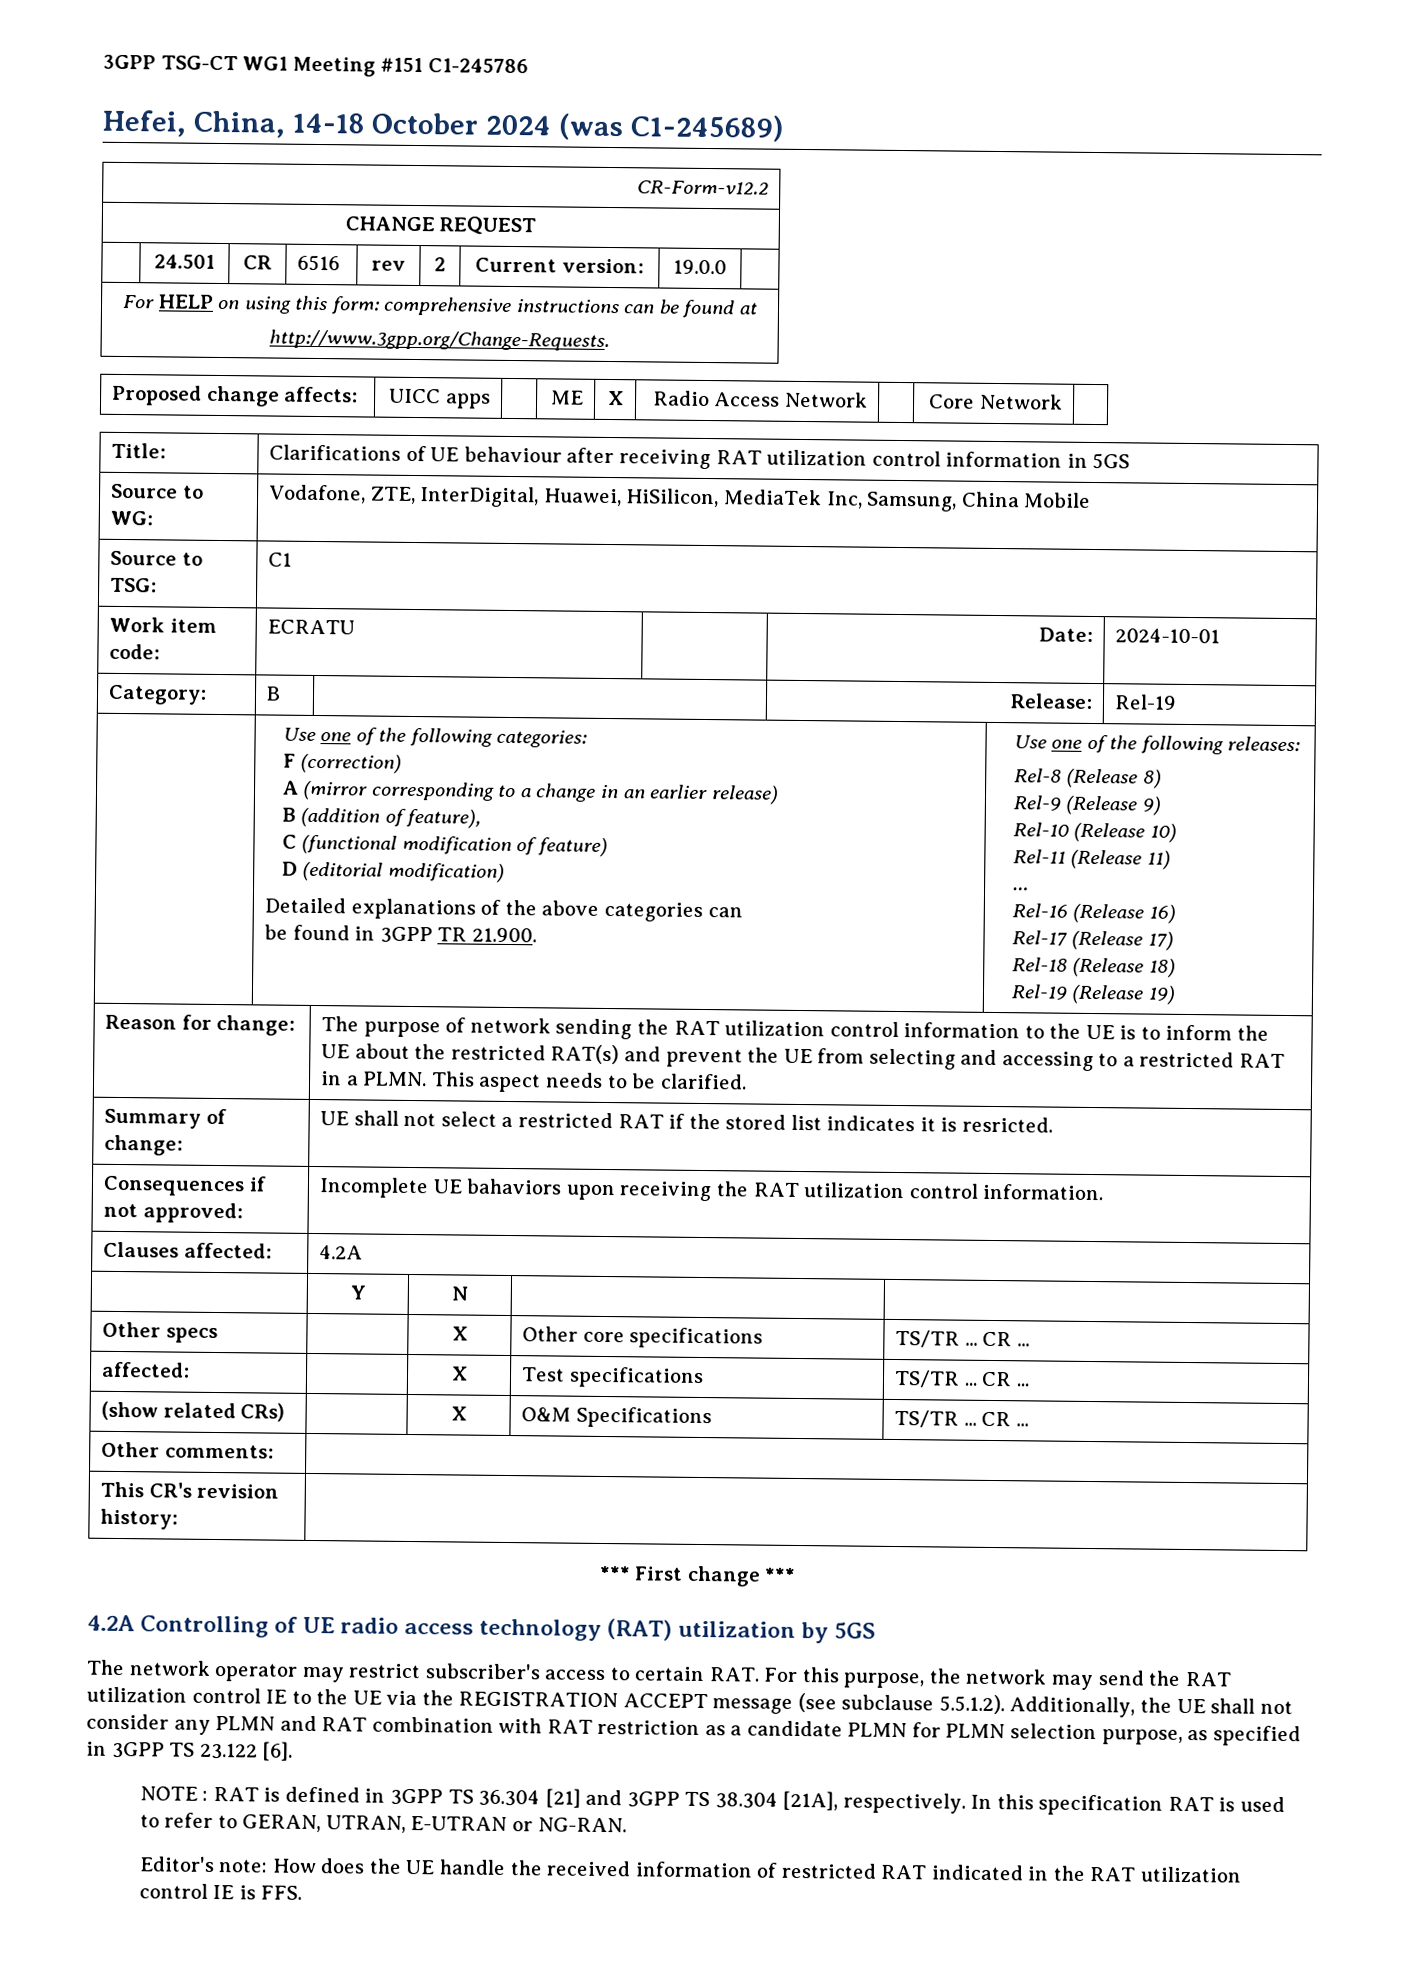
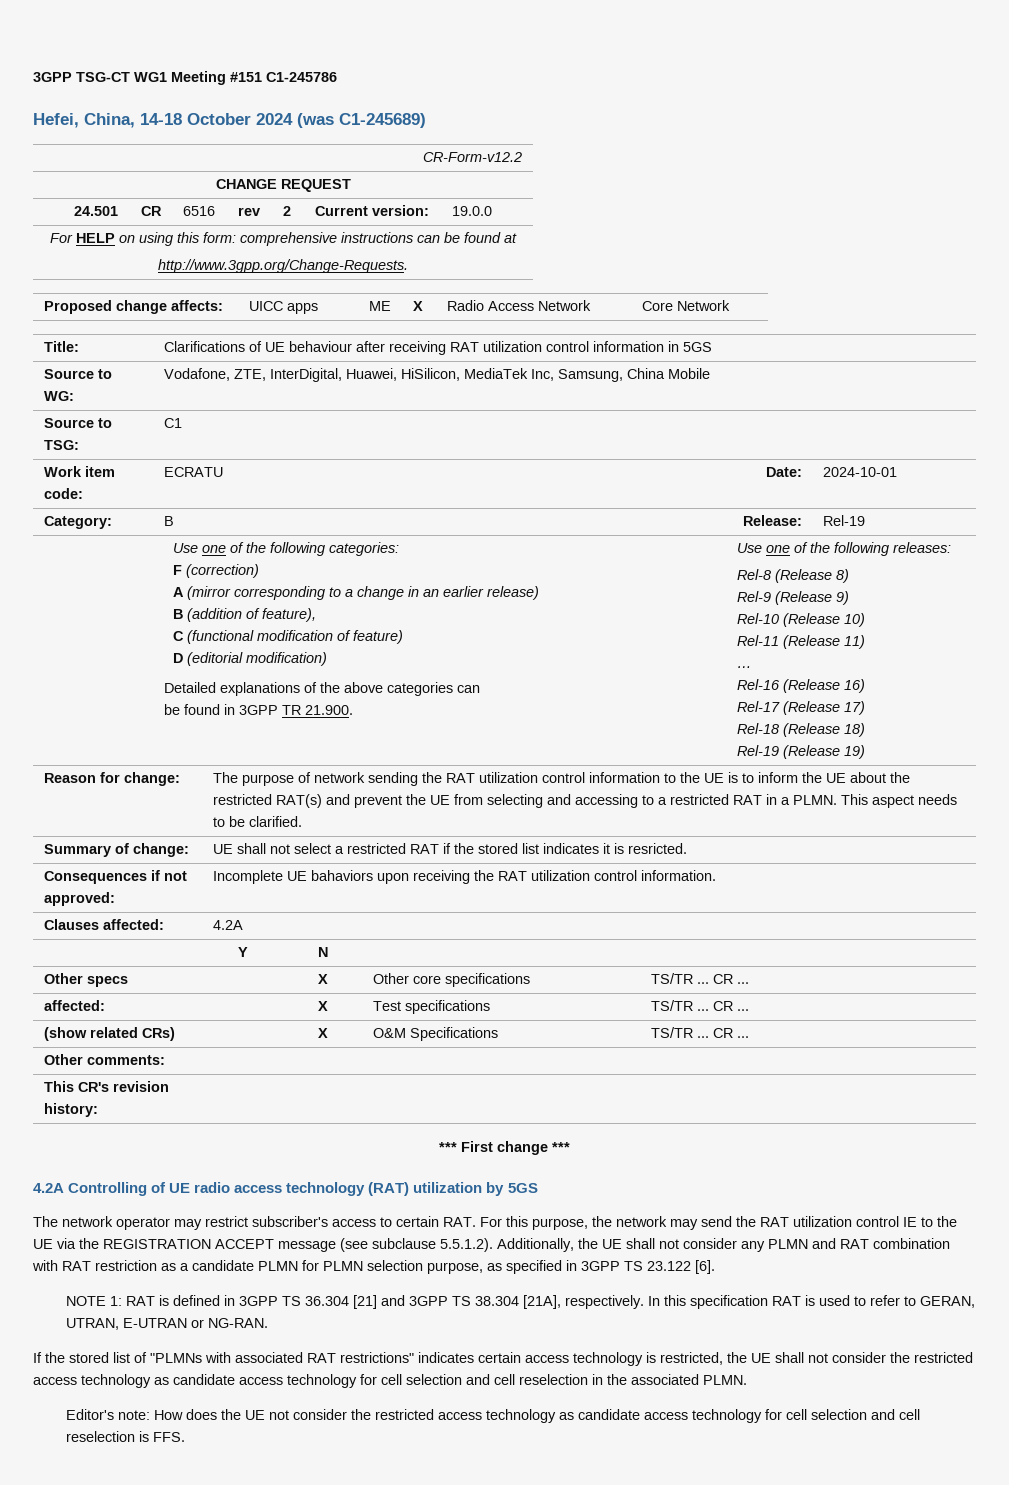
[202,1790,209,1801] : -> [109,1296,122,1306] 1:
(627, 1825) none -> [33,1352,973,1366] [33,1374,747,1388] // If the stored list of "PLMNs with associated RAT restrictions" indicates certain access technology is restricted, the UE shall not consider the restricted access technology as candidate access technology for cell selection and cell reselection in the associated PLMN.
[439,1859,1241,1883] [138,1883,235,1900] handle the received information of restricted RAT indicated in the RAT utilization control IE -> [268,1409,920,1423] [65,1431,135,1442] not consider the restricted access technology as candidate access technology for cell selection and cell reselection

